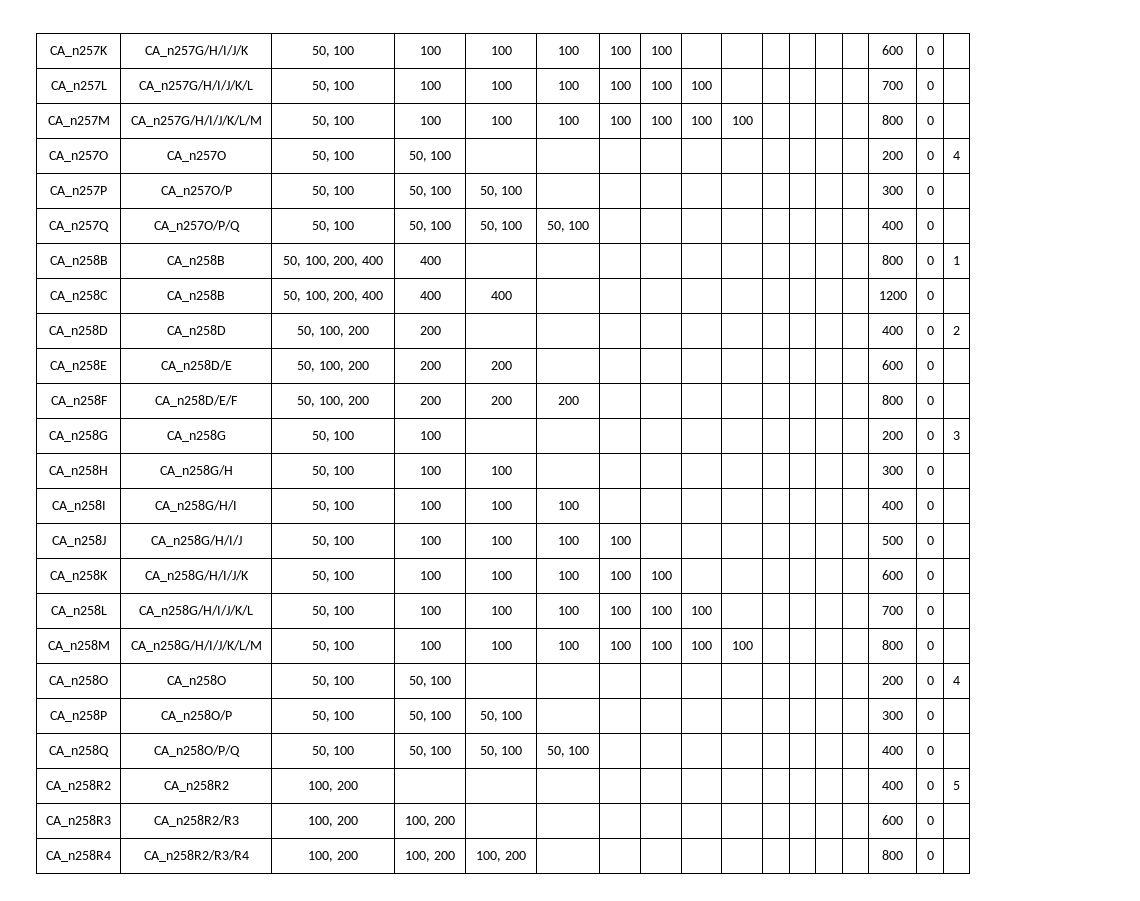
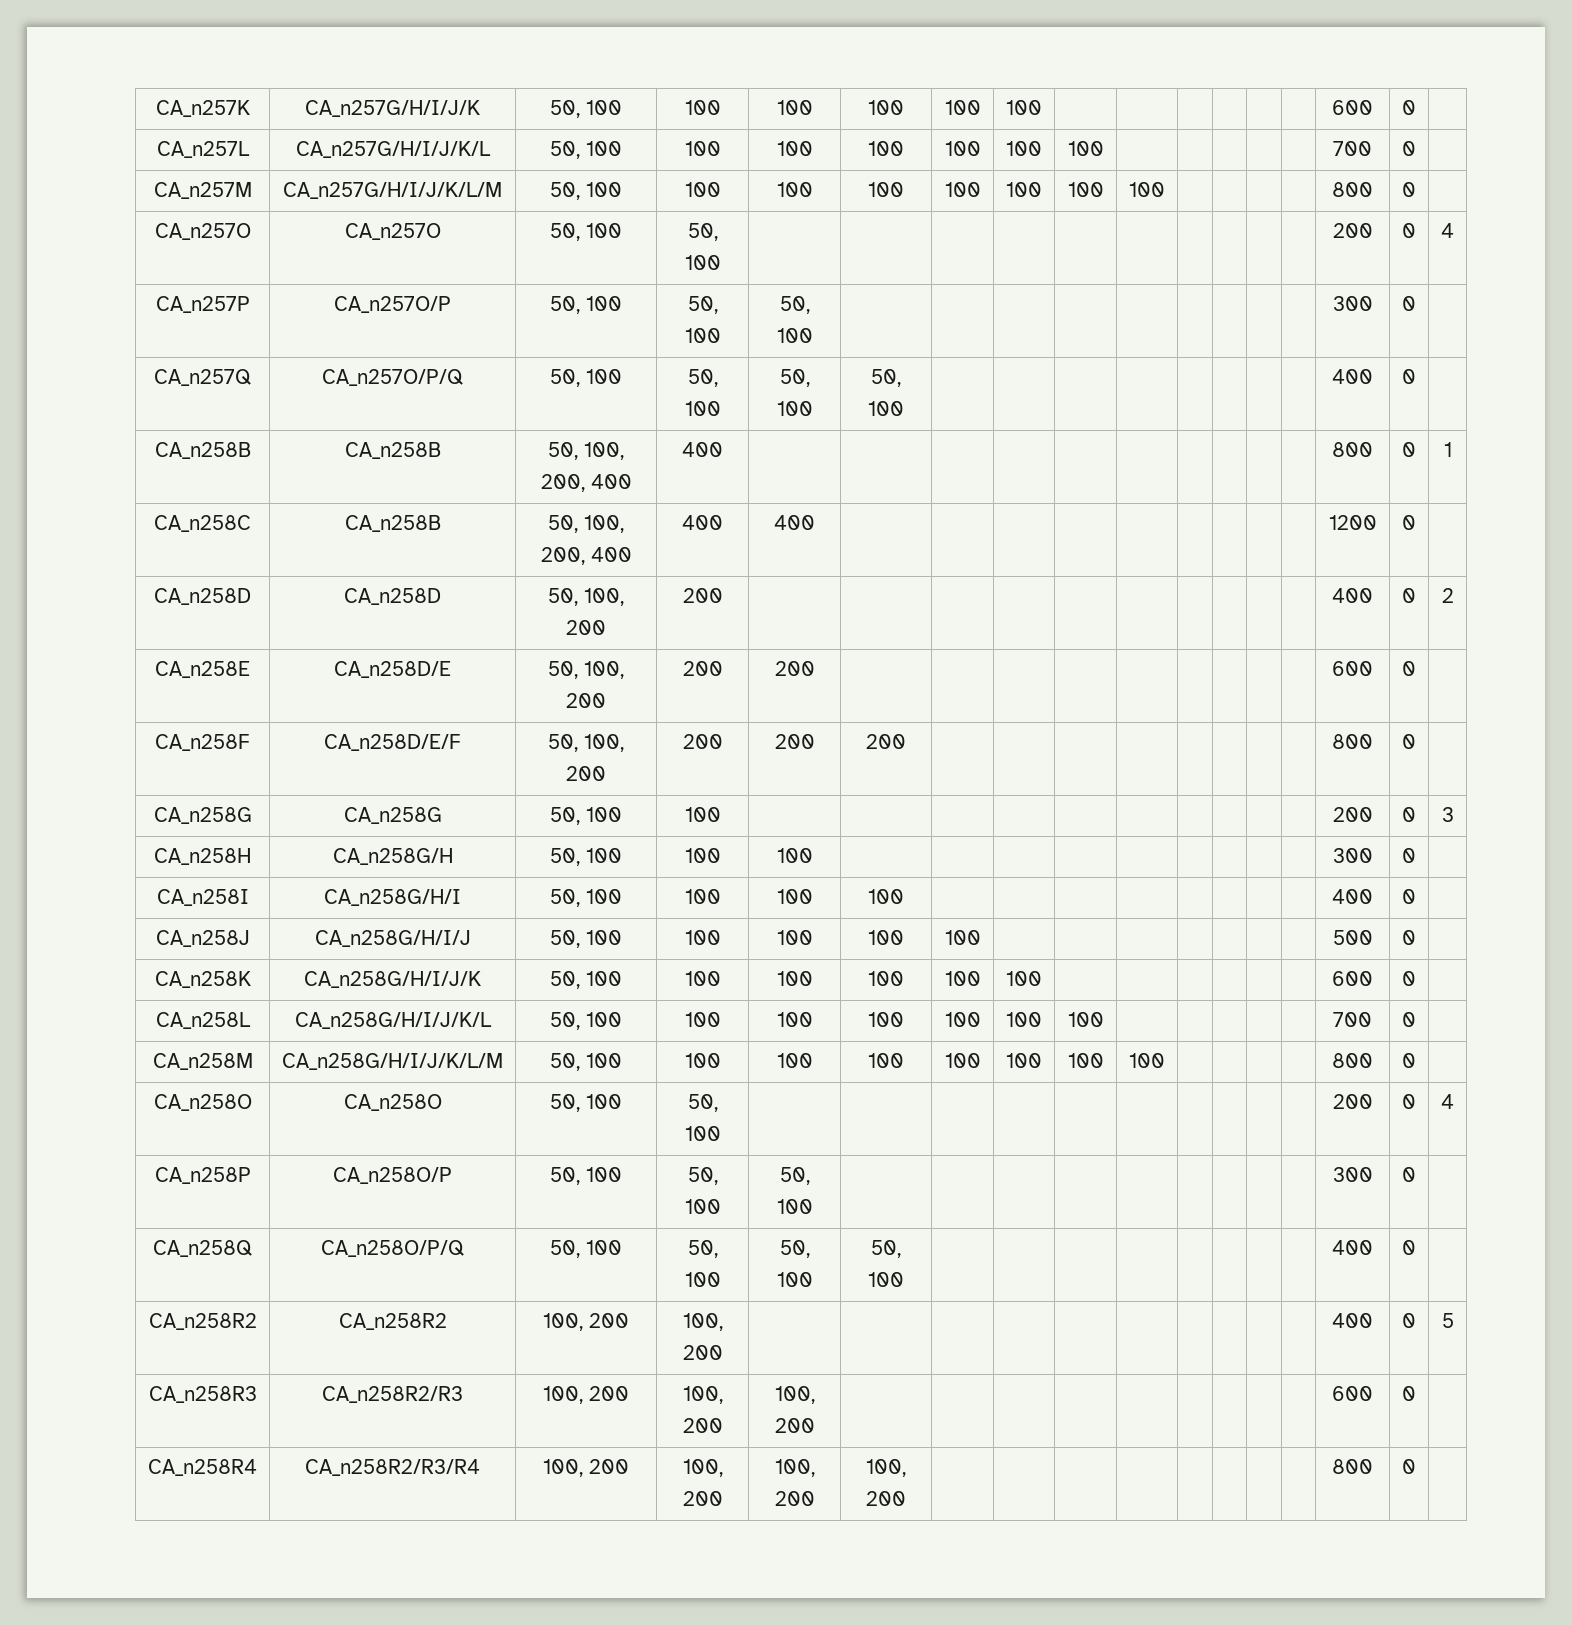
(358, 785) none -> [682,1313,723,1331] [682,1345,723,1360] 100, 200
(455, 820) none -> [774,1386,815,1404] [774,1418,815,1433] 100, 200
(526, 855) none -> [866,1459,906,1477] [866,1491,906,1506] 100, 200

